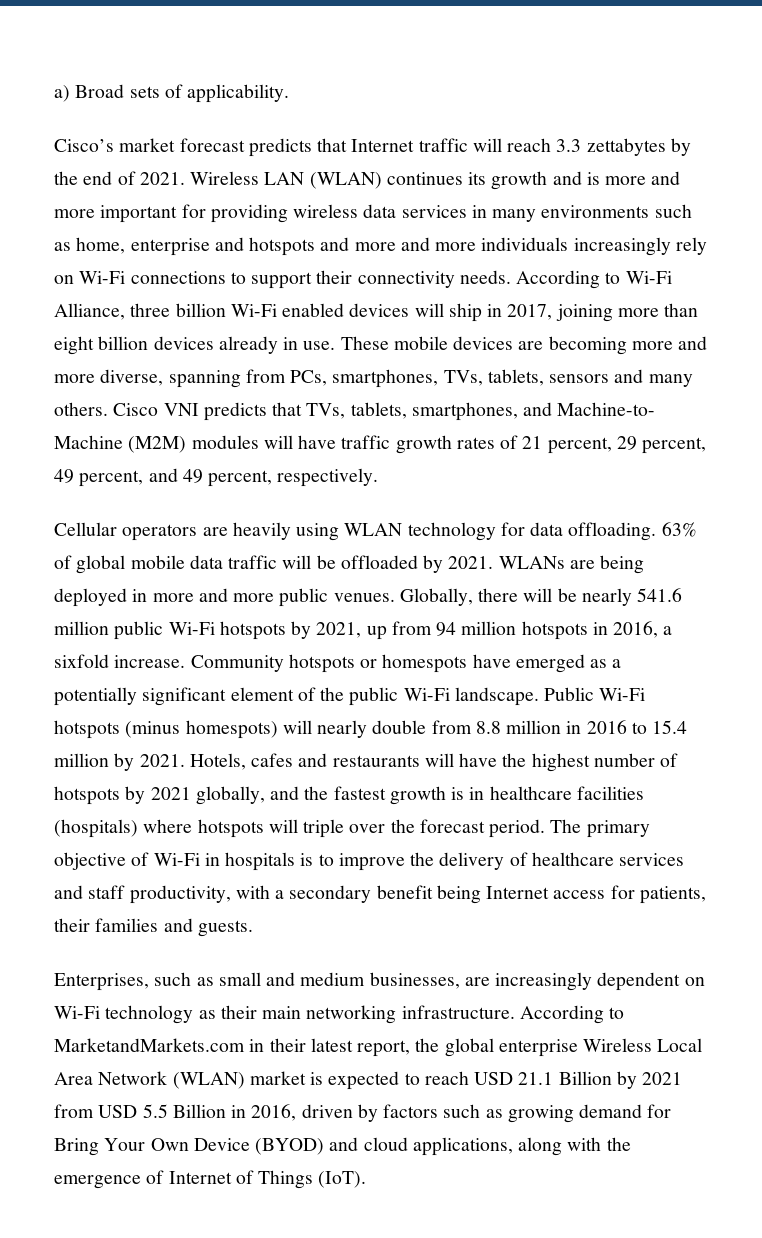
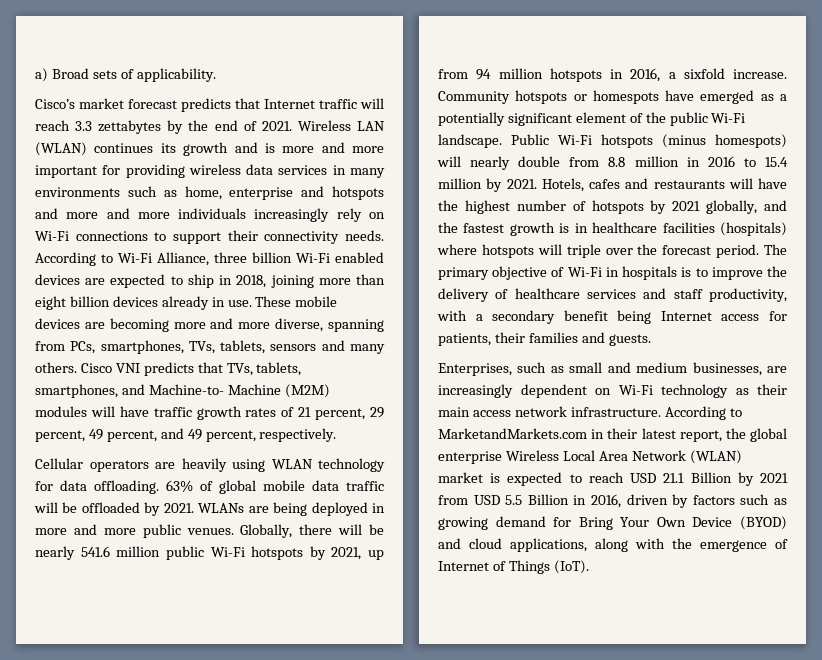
[414,303,444,317] will -> [85,274,183,288] are expected to
[507,304,553,320] 2017, -> [236,275,267,288] 2018,
[306,1005,397,1024] networking -> [472,406,567,417] access network

